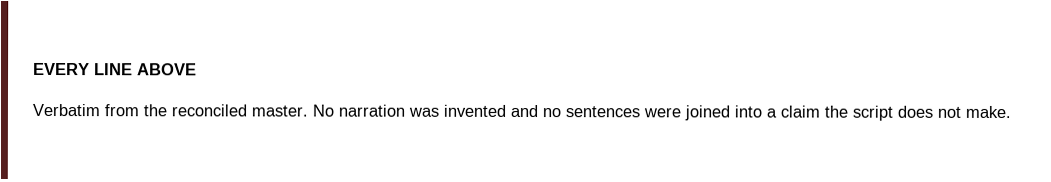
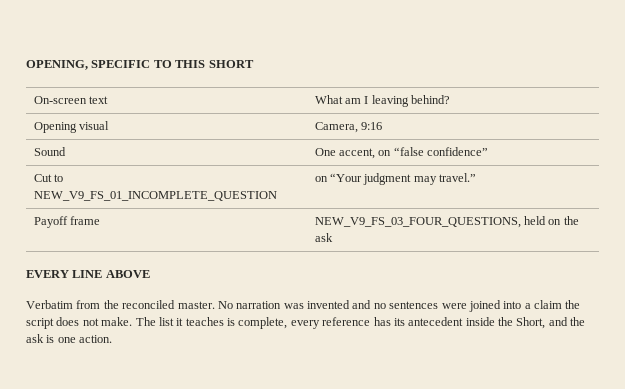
(33, 69) none -> [26,60,254,70] [33,96,108,104] [314,95,451,107] [33,121,109,133] [314,122,382,133] [33,147,66,156] [314,147,489,159] [33,174,63,182] [33,191,277,201] [314,173,477,185] [33,216,100,228] [314,216,579,228] [314,233,333,242] OPENING, SPECIFIC TO THIS SHORT // On-screen text | What am I leaving behind? // Opening visual | Camera, 9:16 // Sound | One accent, on “false confidence” // Cut to NEW_V9_FS_01_INCOMPLETE_QUESTION | on “Your judgment may travel.” // Payoff frame | NEW_V9_FS_03_FOUR_QUESTIONS, held on the ask //
(1011, 112) none -> [135,317,586,329] [26,334,113,343] The list it teaches is complete, every reference has its antecedent inside the Short, and the ask is one action.

